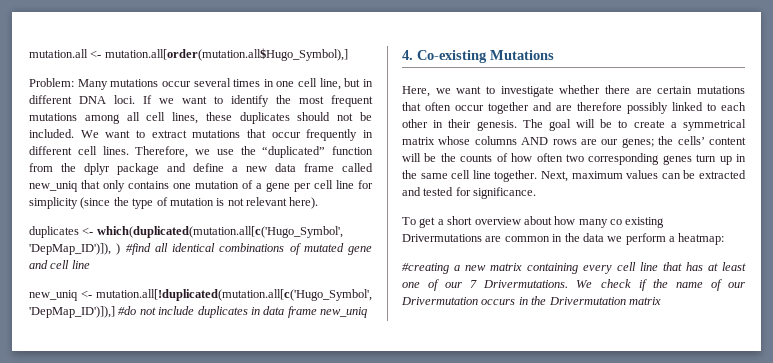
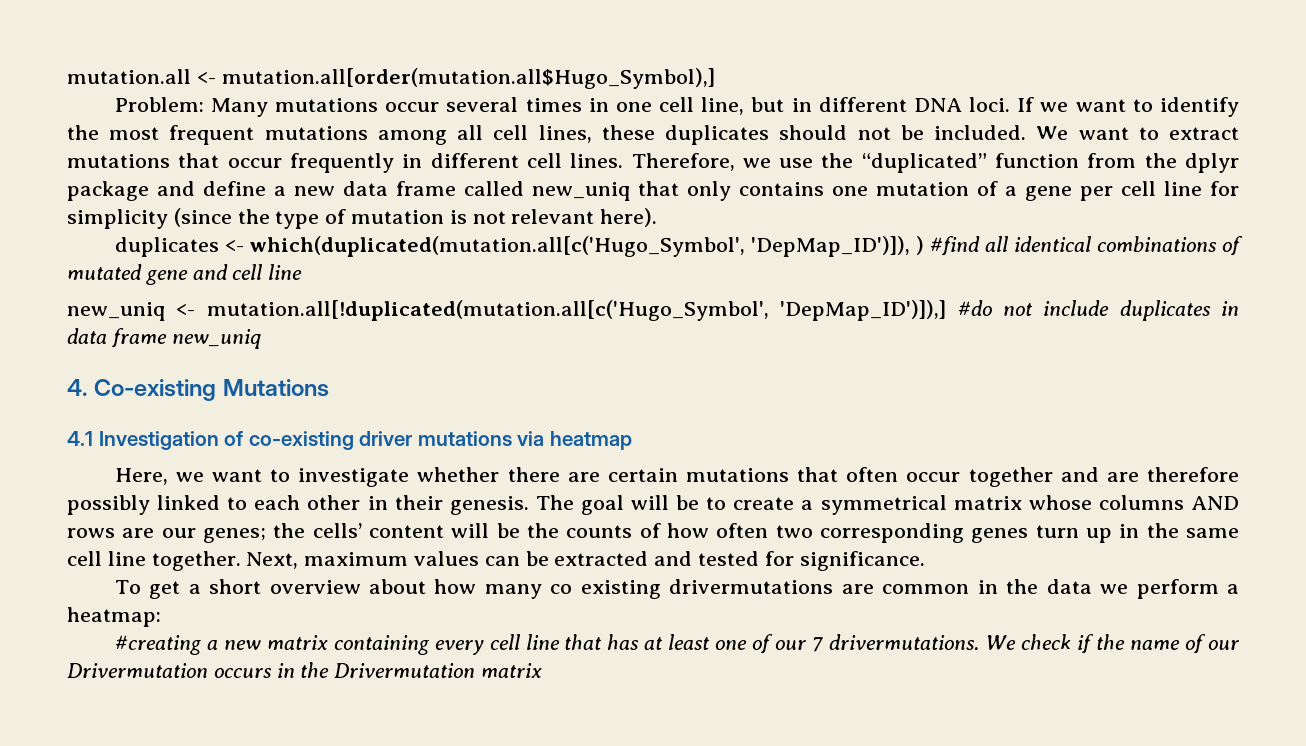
(554, 55) none -> [67,431,632,450] // 4.1 Investigation of co-existing driver mutations via heatmap
[402,234,482,242] Drivermutations -> [669,579,834,594] drivermutations
[483,280,569,288] Drivermutations. -> [829,634,980,650] drivermutations.

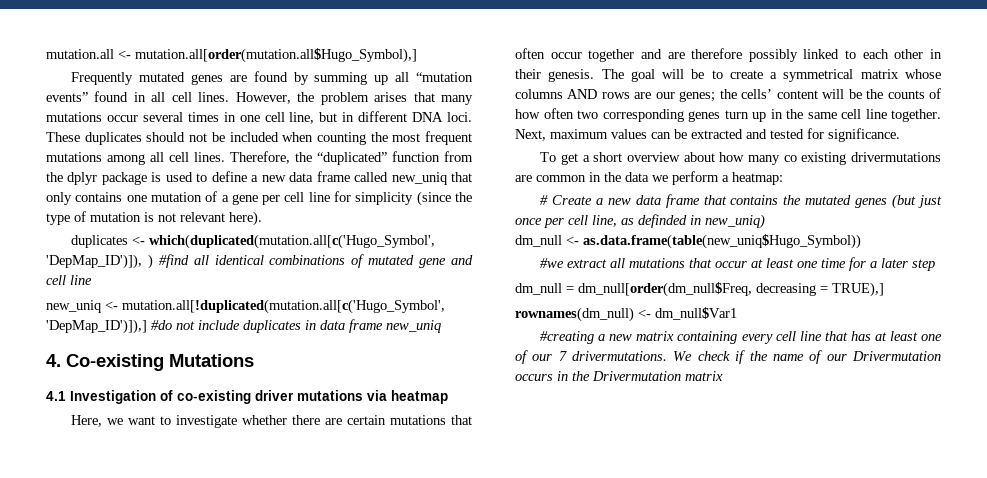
[114,97,268,117] Problem: Many -> [71,71,473,85] [46,91,473,105] Frequently mutated genes are found by summing up all “mutation events” found in all cell lines. However, the problem arises that many
[1017,97,1239,117] If we want to identify -> [46,132,366,145] These duplicates should not be included when counting
[538,125,1240,145] [67,153,814,173] lines, these duplicates should not be included. We want to extract mutations that occur frequently in different cell lines. Therefore, we use -> [194,151,290,164] lines. Therefore,
[157,181,195,196] and -> [151,172,208,182] is used to
(161, 617) none -> [540,194,942,209] [515,214,765,229] [515,234,861,249] [540,257,936,271] [515,282,884,297] [515,307,737,322] // # Create a new data frame that contains the mutated genes (but just once per cell line, as definded in new_uniq) // dm_null <- as.data.frame(table(new_uniq$Hugo_Symbol)) // #we extract all mutations that occur at least one time for a later step // dm_null = dm_null[order(dm_null$Freq, decreasing = TRUE),] // rownames(dm_null) <- dm_null$Var1

